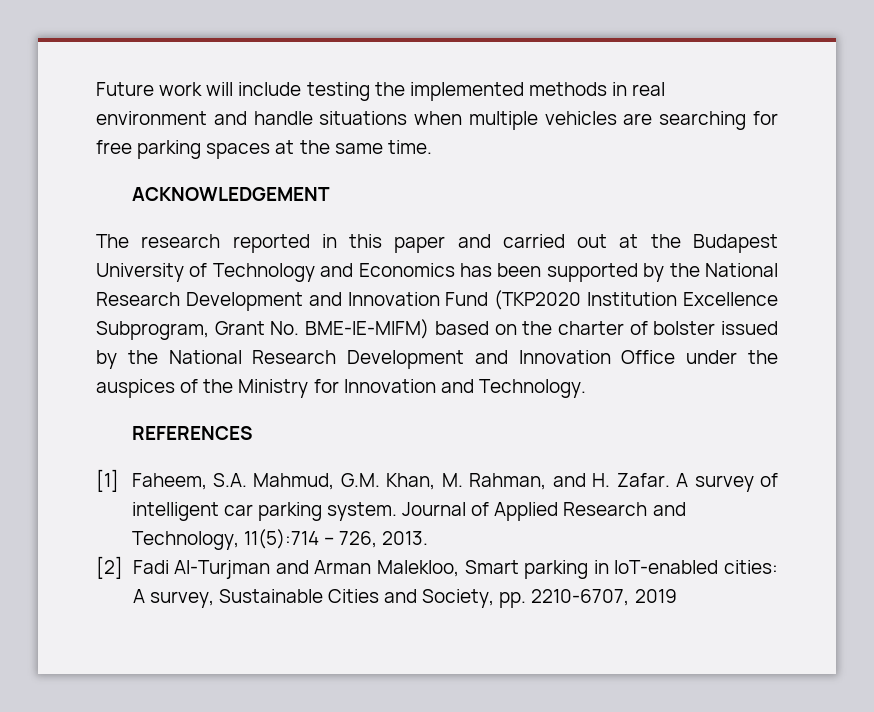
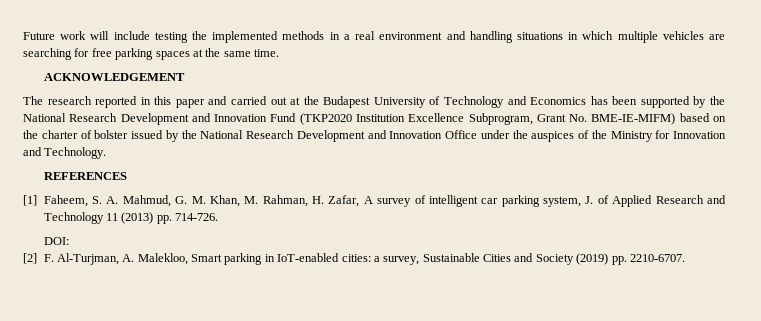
(628, 89) none -> [343,34,350,40] a
[253,111,463,125] handle situations when -> [469,31,614,43] handling situations in which
[212,473,670,490] S.A. Mahmud, G.M. Khan, M. Rahman, and H. Zafar. -> [91,195,360,207] S. A. Mahmud, G. M. Khan, M. Rahman, H. Zafar,
[326,502,467,521] system. Journal -> [543,196,594,207] system, J.
[131,529,429,550] [96,556,372,579] Technology, 11(5):714 – 726, 2013. // [2] Fadi Al-Turjman and Arman -> [43,212,219,224] [43,237,69,245] [23,253,135,265] Technology 11 (2013) pp. 714-726. // DOI: // [2] F. Al-Turjman, A.
[132,589,145,603] A -> [373,256,380,262] a
[422,589,677,608] Society, pp. 2210-6707, 2019 -> [535,253,685,265] Society (2019) pp. 2210-6707.

